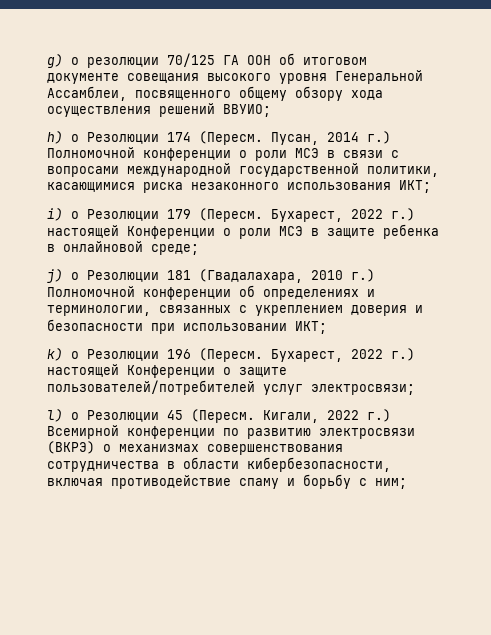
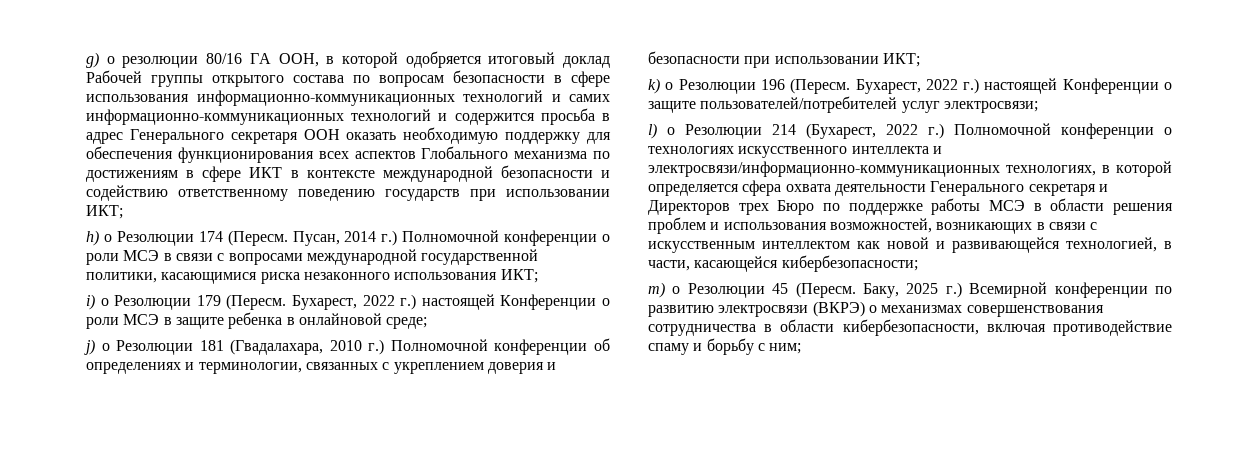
[167,53,367,67] [47,70,423,84] [47,86,383,101] [47,103,271,117] 70/125 ГА ООН об итоговом документе совещания высокого уровня Генеральной Ассамблеи, посвященного общему обзору хода осуществления решений ВВУИО; -> [206,51,610,68] [86,70,610,87] [86,90,610,106] [86,108,610,125] [86,127,612,144] [86,146,610,163] [86,165,610,182] [86,185,610,201] [86,205,123,219] 80/16 ГА ООН, в которой одобряется итоговый доклад Рабочей группы открытого состава по вопросам безопасности в сфере использования информационно-коммуникационных технологий и самих информационно-коммуникационных технологий и содержится просьба в адрес Генерального секретаря ООН оказать необходимую поддержку для обеспечения функционирования всех аспектов Глобального механизма по достижениям в сфере ИКТ в контексте международной безопасности и содействию ответственному поведению государств при использовании ИКТ;
[167,409,359,423] 45 (Пересм. Кигали, 2022 -> [772,123,1172,139] [648,146,942,158] [648,161,1172,177] [648,180,1108,196] [648,198,1173,215] [648,217,1098,234] [648,237,1172,253] [648,255,918,272] [648,282,939,298] 214 (Бухарест, 2022 г.) Полномочной конференции о технологиях искусственного интеллекта и электросвязи/информационно-коммуникационных технологиях, в которой определяется сфера охвата деятельности Генерального секретаря и Директоров трех Бюро по поддержке работы МСЭ в области решения проблем и использования возможностей, возникающих в связи с искусственным интеллектом как новой и развивающейся технологией, в части, касающейся кибербезопасности; // m) о Резолюции 45 (Пересм. Баку, 2025

